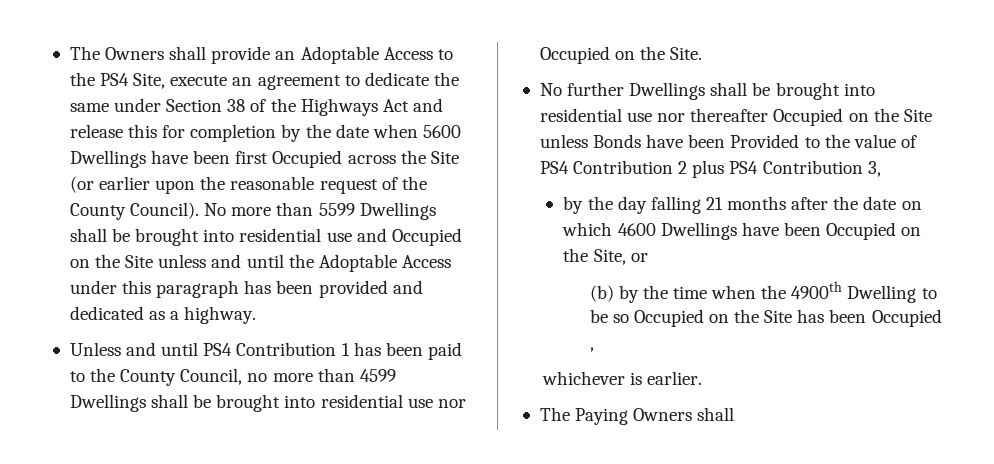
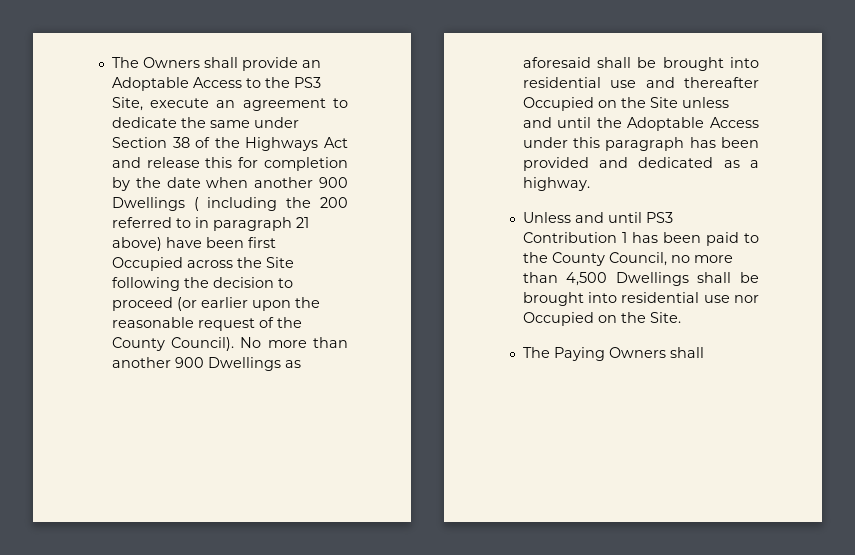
[100,73,130,86] PS4 -> [293,77,321,88] PS3
[422,125,461,138] [69,150,146,168] 5600 Dwellings -> [254,177,348,188] [111,197,348,211] [111,217,309,231] [111,237,162,251] another 900 Dwellings ( including the 200 referred to in paragraph 21 above)
(459, 157) none -> [111,277,293,291] [111,297,173,311] following the decision to proceed
[318,202,436,220] 5599 Dwellings -> [111,357,301,371] [522,57,591,68] another 900 Dwellings as aforesaid
(387, 235) none -> [684,77,759,88] thereafter
[203,343,233,356] PS4 -> [645,212,673,223] PS3
[359,369,396,382] 4599 -> [566,272,608,286] 4,500
[539,82,875,100] [539,108,932,126] [539,134,917,148] [539,160,881,178] [563,196,922,214] [562,222,922,240] [563,248,648,265] [589,281,937,303] [589,309,942,327] [589,347,594,352] [541,371,702,385] // No further Dwellings shall be brought into residential use nor thereafter Occupied on the Site unless Bonds have been Provided to the value of PS4 Contribution 2 plus PS4 Contribution 3, // by the day falling 21 months after the date on which 4600 Dwellings have been Occupied on the Site, or // (b) by the time when the 4900th Dwelling to be so Occupied on the Site has been Occupied , // whichever is earlier. -> (681, 317) none

